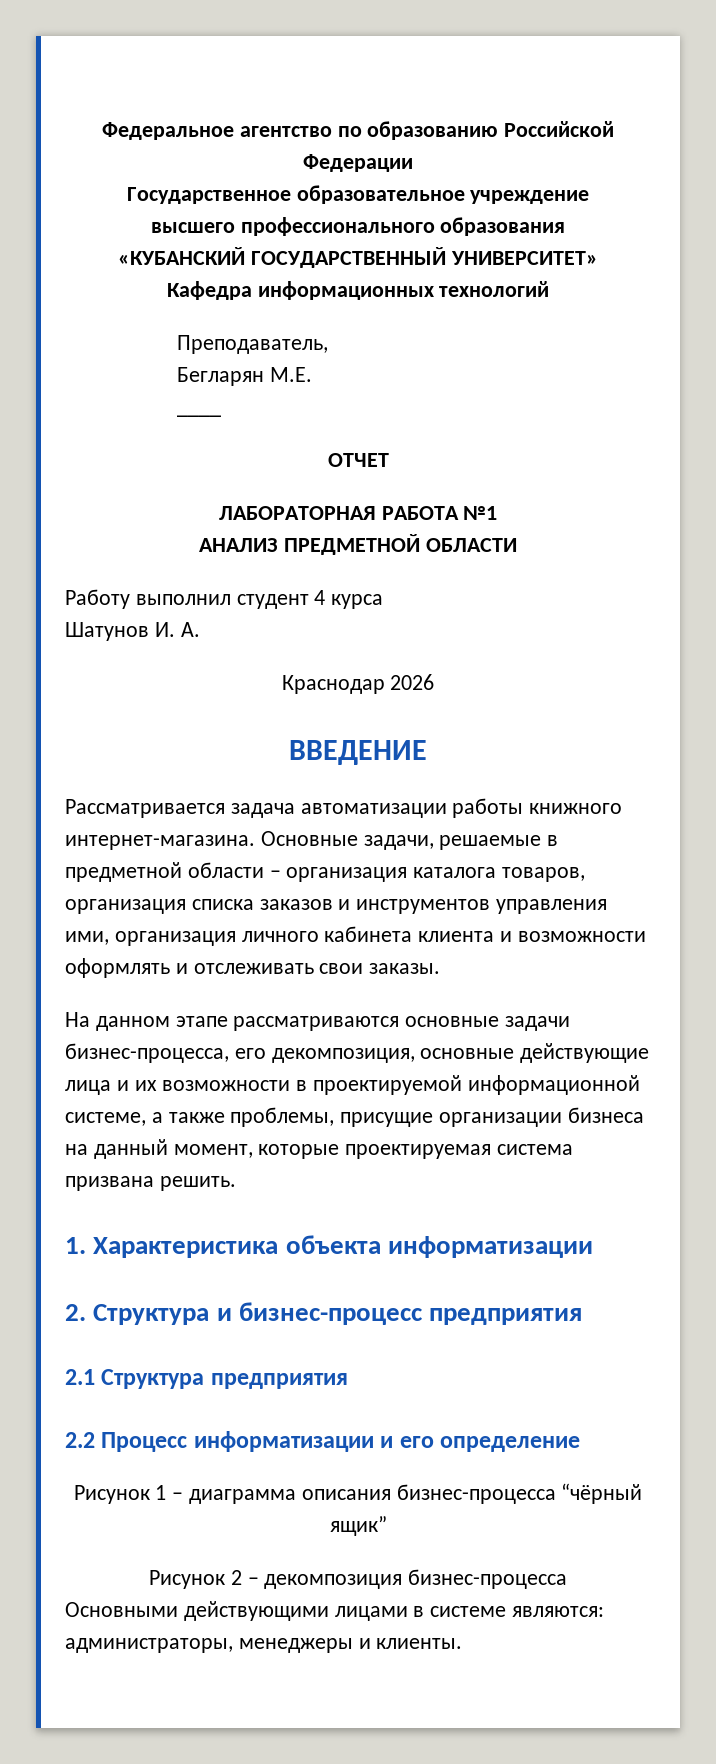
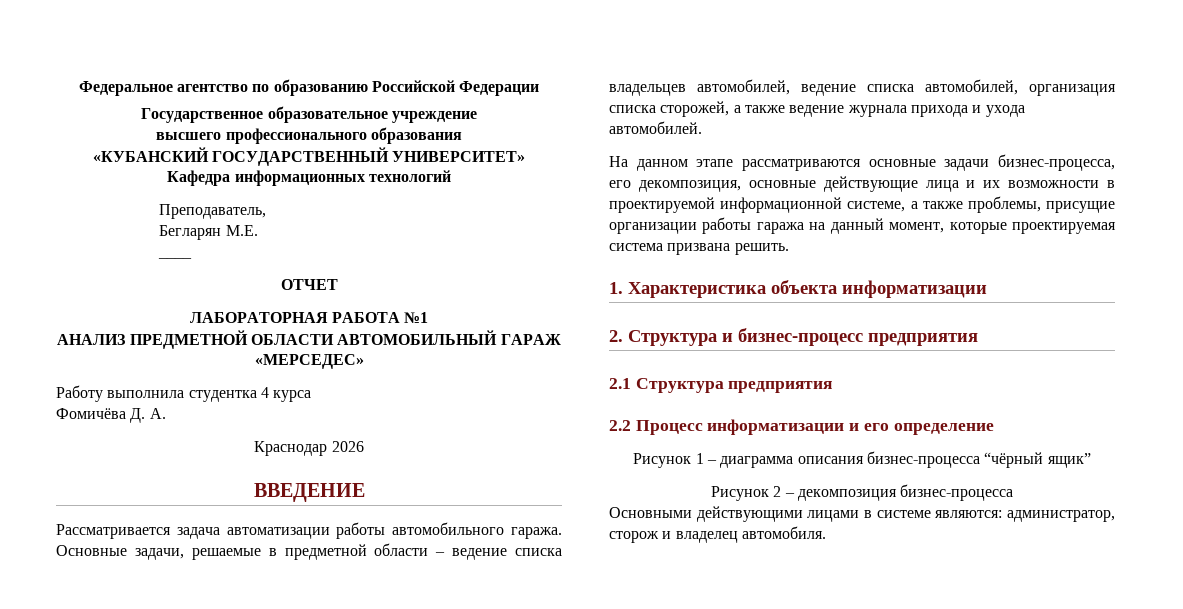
(517, 545) none -> [337,330,561,345] [254,354,364,369] АВТОМОБИЛЬНЫЙ ГАРАЖ «МЕРСЕДЕС»
[135,594,309,609] выполнил студент -> [107,390,257,402] выполнила студентка
[65,622,175,641] Шатунов И. -> [56,408,146,423] Фомичёва Д.
[529,803,623,814] [65,835,255,850] книжного интернет-магазина. -> [392,522,562,539] автомобильного гаража.
[286,867,586,882] [65,899,608,914] [65,926,646,946] [65,958,441,978] организация каталога товаров, организация списка заказов и инструментов управления ими, организация личного кабинета клиента и возможности оформлять и отслеживать свои заказы. -> [452,548,562,560] [609,79,1116,96] [609,101,1025,117] [609,121,702,134] ведение списка владельцев автомобилей, ведение списка автомобилей, организация списка сторожей, а также ведение журнала прихода и ухода автомобилей.
[567,1107,644,1123] бизнеса -> [702,217,804,234] работы гаража
[65,1638,463,1653] администраторы, менеджеры и клиенты. -> [1007,510,1115,522] [609,526,826,543] администратор, сторож и владелец автомобиля.

